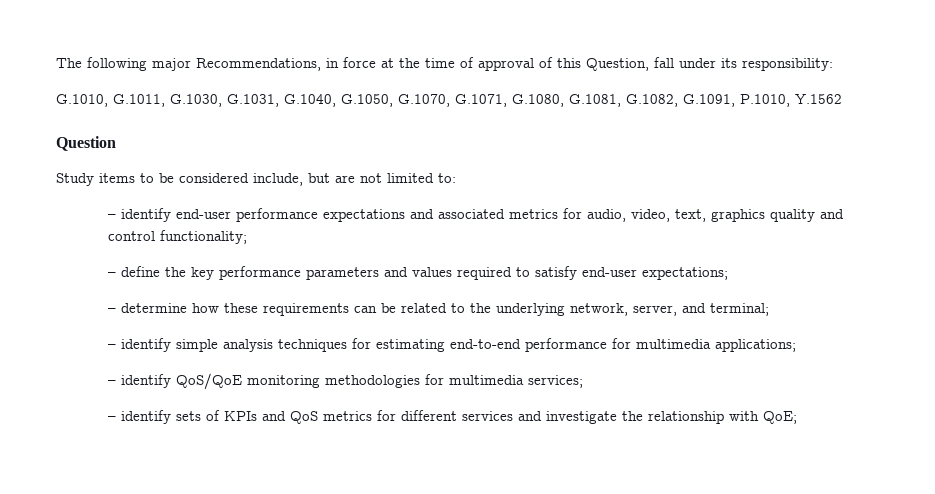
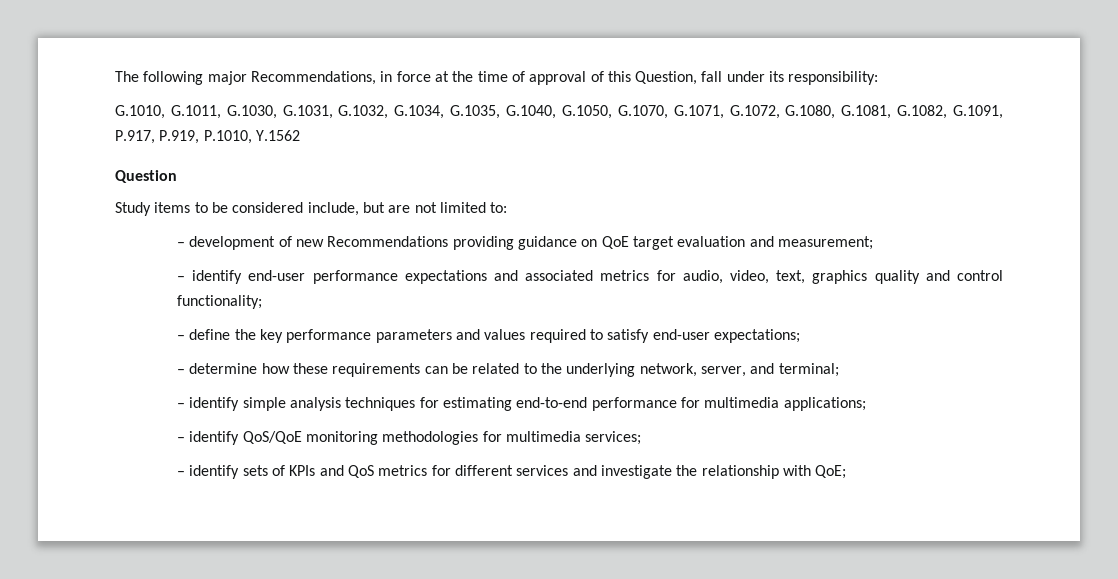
(279, 100) none -> [338,105,501,119] G.1032, G.1034, G.1035,
(507, 100) none -> [729,105,780,119] G.1072,
(735, 100) none -> [115,130,200,144] P.917, P.919,
(456, 178) none -> [177,236,873,250] // – development of new Recommendations providing guidance on QoE target evaluation and measurement;

